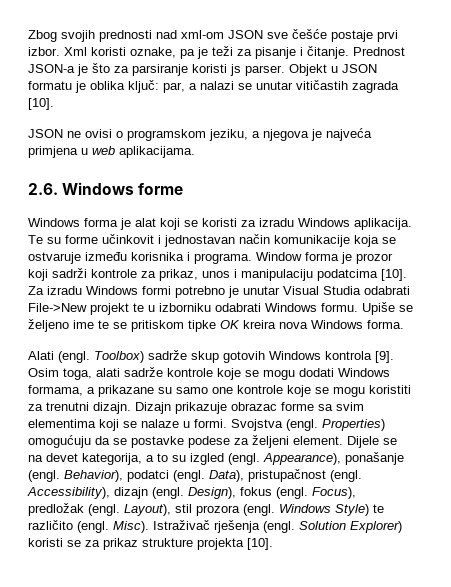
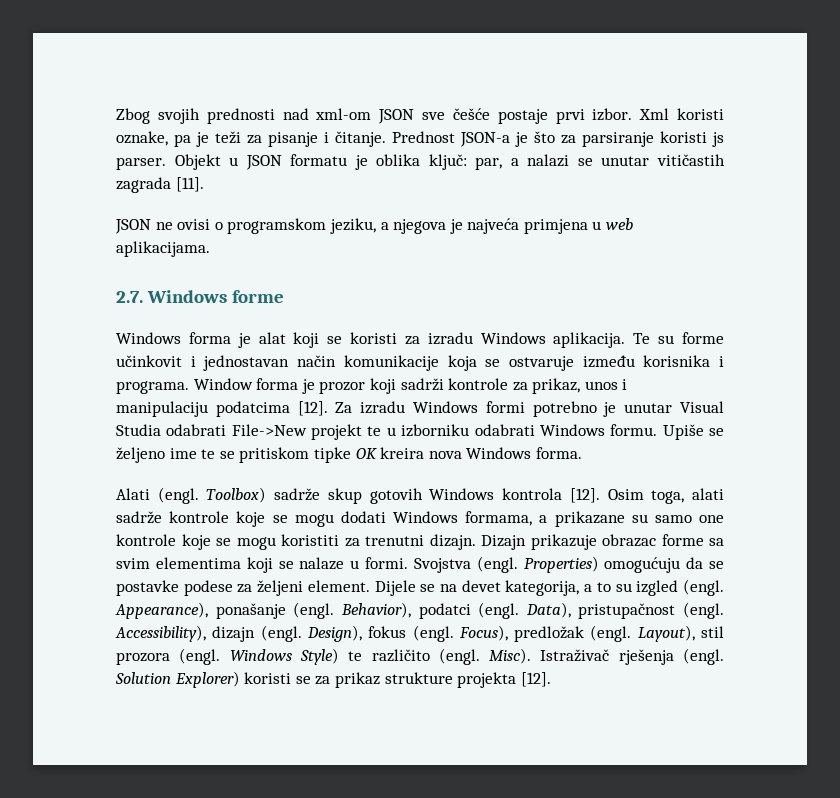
[28,98,54,110] [10]. -> [175,177,204,192] [11].
[28,183,58,195] 2.6. -> [116,291,143,303] 2.7.
[381,269,407,281] [10]. -> [297,401,328,416] [12].
[375,351,394,363] [9]. -> [569,488,600,503] [12].
[247,538,273,550] [10]. -> [520,672,551,687] [12].

